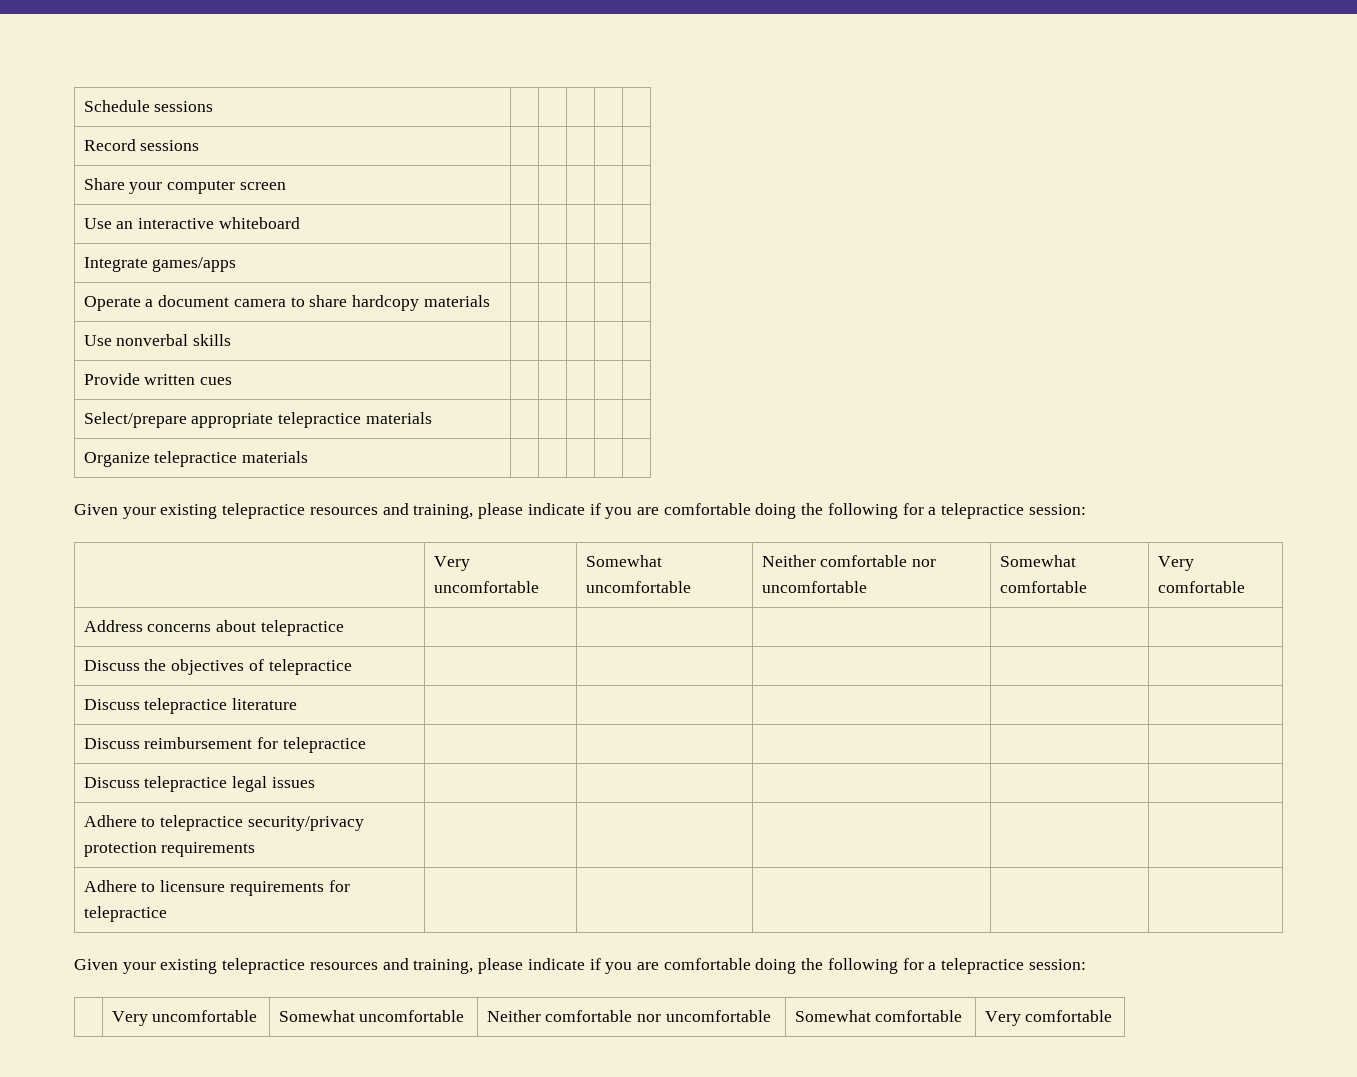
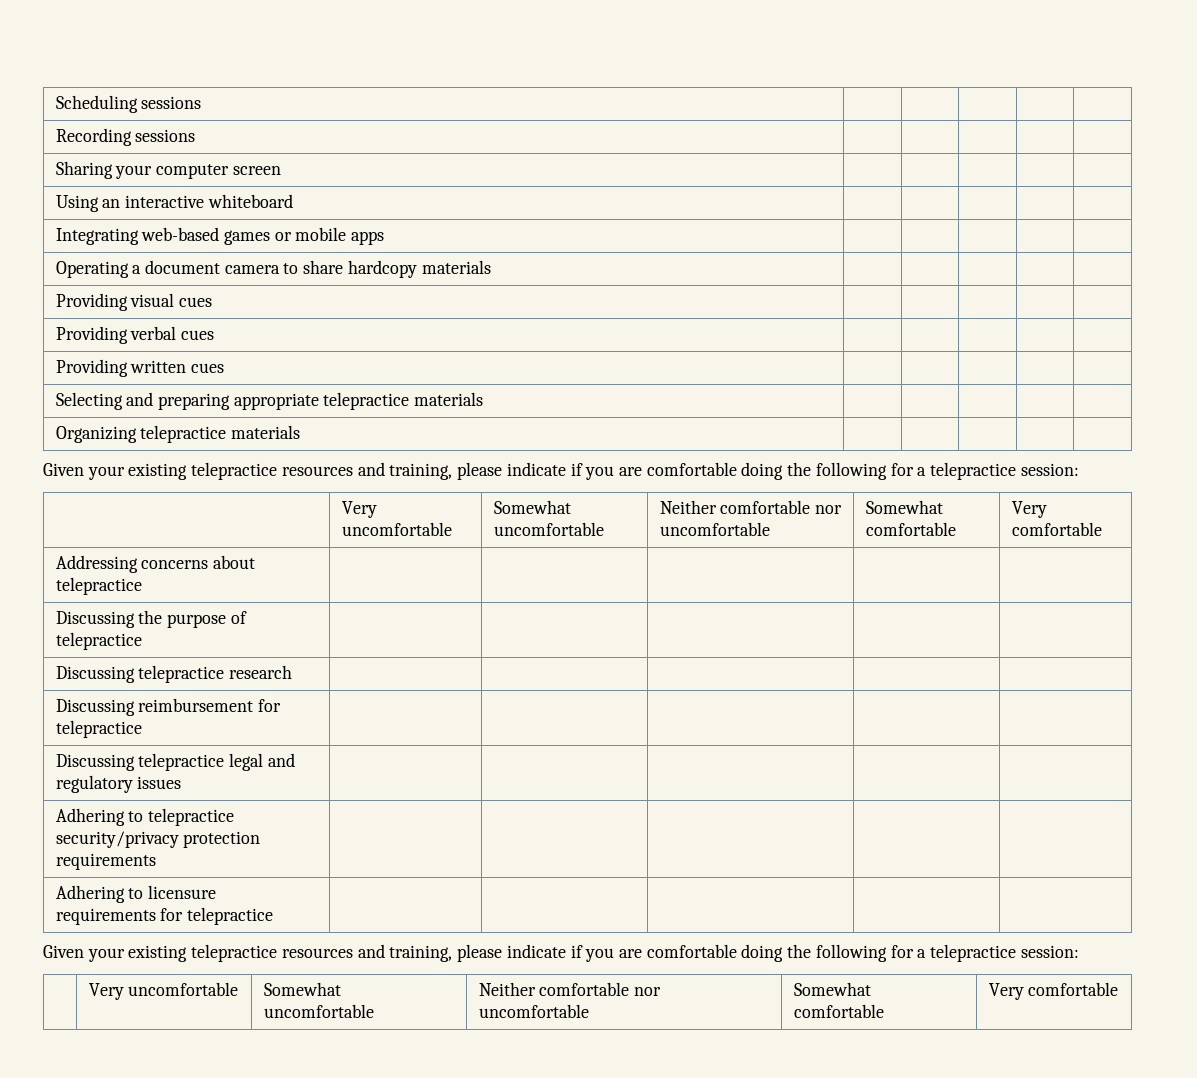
[83,100,214,112] [83,139,200,151] [83,178,125,190] Schedule sessions | | | | | // Record sessions | | | | | // Share -> [55,95,202,113] [55,128,196,146] [55,161,113,179] Scheduling sessions | | | | | // Recording sessions | | | | | // Sharing
[83,218,112,229] Use -> [55,195,99,212] Using
[83,257,237,272] [83,296,141,311] Integrate games/apps | | | | | // Operate -> [55,227,385,245] [55,261,129,278] Integrating web-based games or mobile apps | | | | | // Operating
[83,334,232,346] [83,373,140,385] Use nonverbal skills | | | | | // Provide -> [55,293,212,311] [55,326,214,344] [55,359,128,377] Providing visual cues | | | | | // Providing verbal cues | | | | | // Providing
[83,412,187,428] Select/prepare -> [55,392,230,410] Selecting and preparing
[83,452,150,467] Organize -> [55,426,137,443] Organizing
[83,620,143,632] Address -> [55,555,138,573] Addressing
[83,659,245,675] Discuss the objectives -> [55,610,226,628] Discussing the purpose
[83,698,298,714] [83,738,140,749] Discuss telepractice literature | | | | | // Discuss -> [55,665,292,683] [55,699,135,716] Discussing telepractice research | | | | | // Discussing
[83,777,140,788] Discuss -> [55,754,135,771] Discussing
(268, 784) none -> [267,753,295,767] [55,775,133,793] and regulatory
[83,815,137,827] Adhere -> [55,808,125,826] Adhering
[83,880,137,892] Adhere -> [55,885,125,903] Adhering

